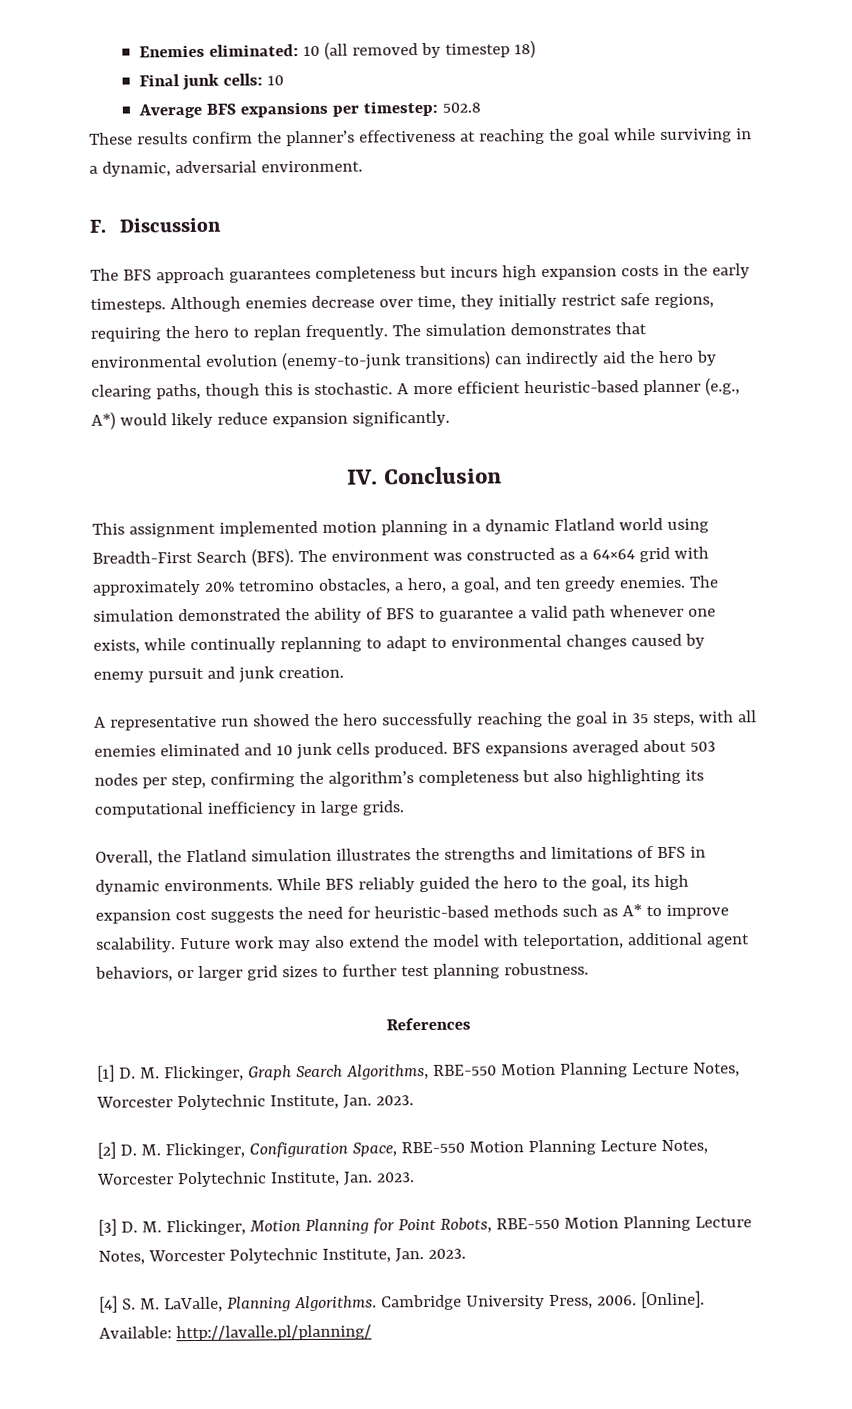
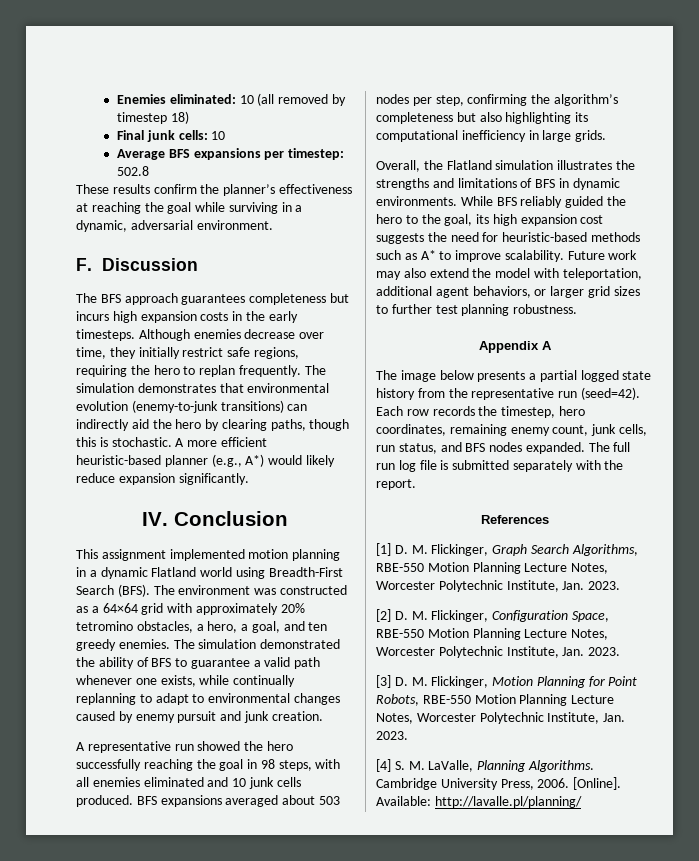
[631,713,649,724] 35 -> [260,759,275,769] 98
(589, 969) none -> [478,341,552,353] [376,370,652,382] [376,387,640,400] [376,406,585,418] [376,424,647,436] [376,442,631,454] [376,460,624,472] [376,479,416,490] // Appendix A // The image below presents a partial logged state history from the representative run (seed=42). Each row records the timestep, hero coordinates, remaining enemy count, junk cells, run status, and BFS nodes expanded. The full run log file is submitted separately with the report.

